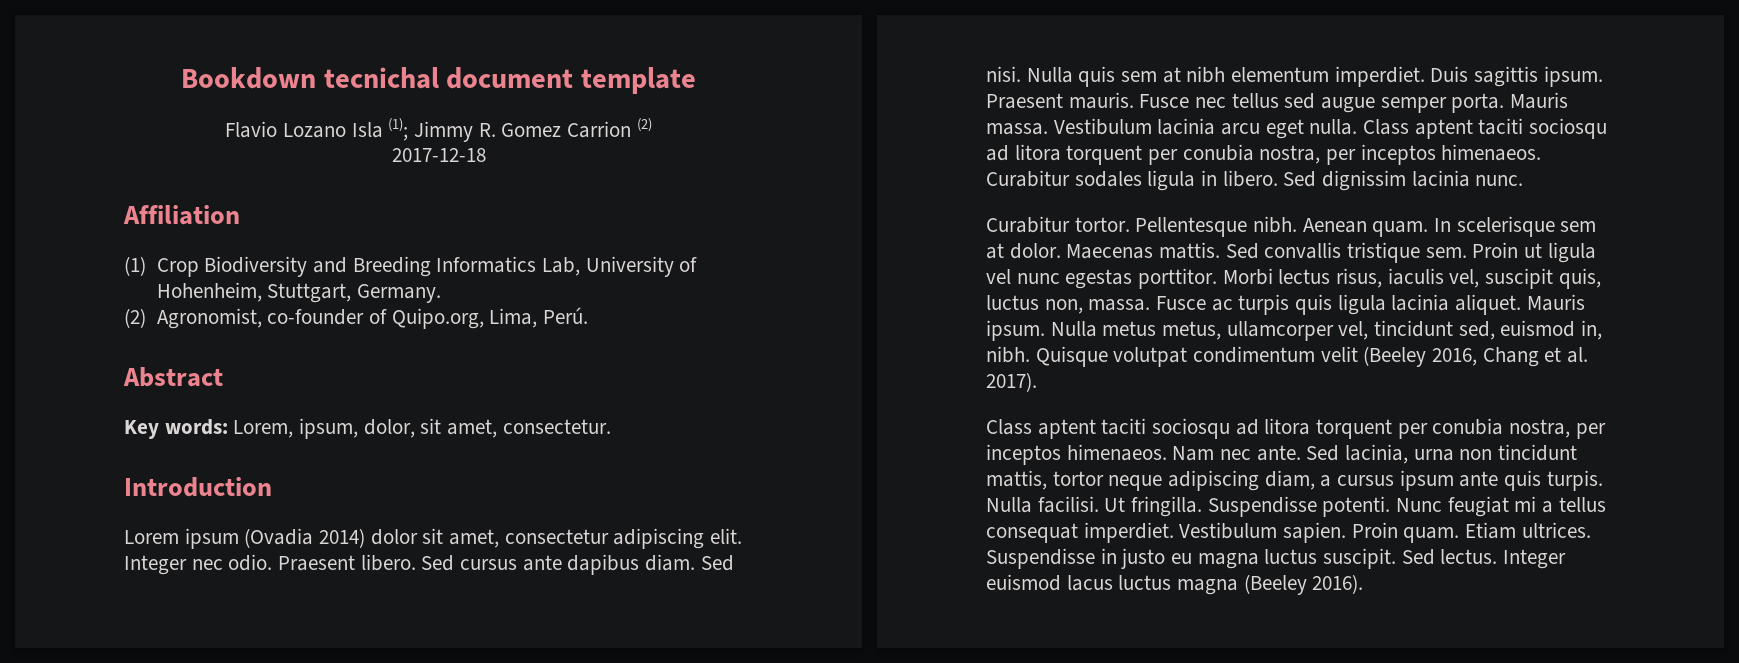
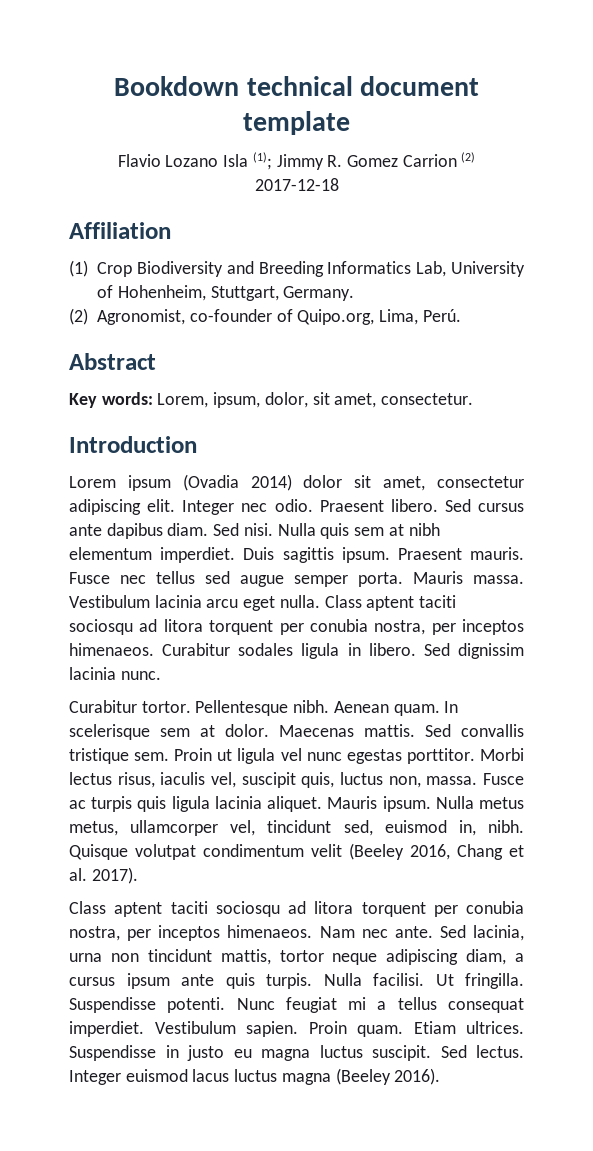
[323,67,439,89] tecnichal -> [246,76,353,96] technical

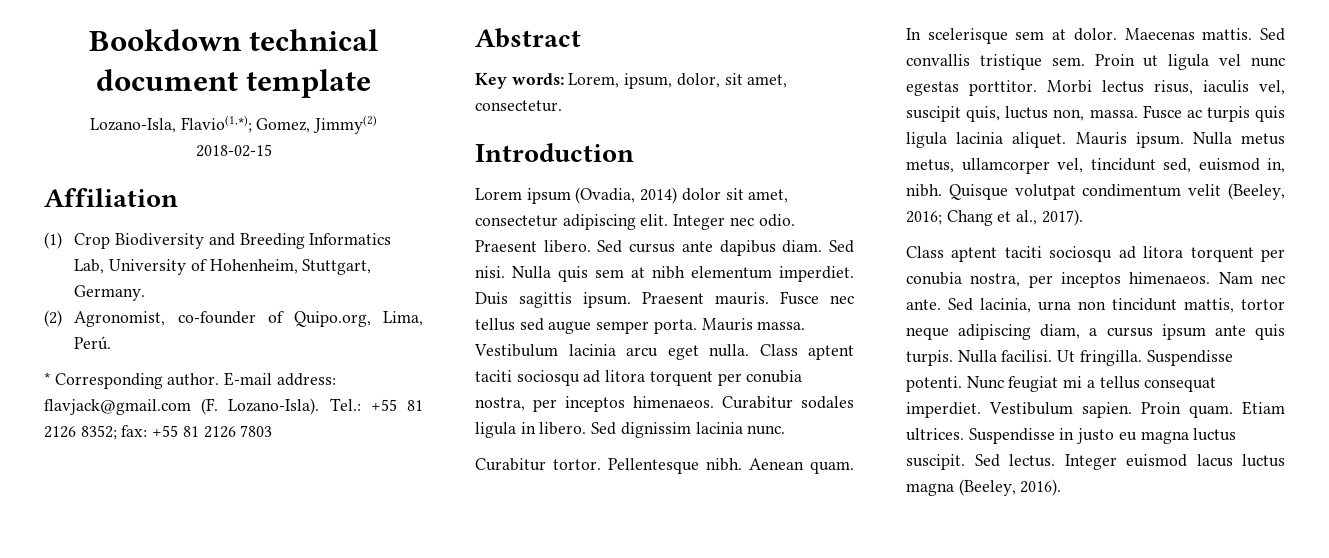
[117,152,476,170] [254,178,339,191] Flavio Lozano Isla (1); Jimmy R. Gomez Carrion (2) // 2017-12-18 -> [89,115,378,134] [195,144,272,157] Lozano-Isla, Flavio(1,*); Gomez, Jimmy(2) // 2018-02-15
(461, 315) none -> [44,372,336,389] [44,398,423,415] [44,425,273,440] // * Corresponding author. E-mail address: flavjack@gmail.com (F. Lozano-Isla). Tel.: +55 81 2126 8352; fax: +55 81 2126 7803
[182,474,239,491] (Ovadia -> [575,187,636,204] (Ovadia,
[349,843,450,860] (Beeley 2016, -> [1228,183,1285,200] [906,211,942,225] (Beeley, 2016;
[69,868,87,881] al. -> [1016,210,1038,225] al.,
[335,1068,391,1085] (Beeley -> [958,479,1016,496] (Beeley,

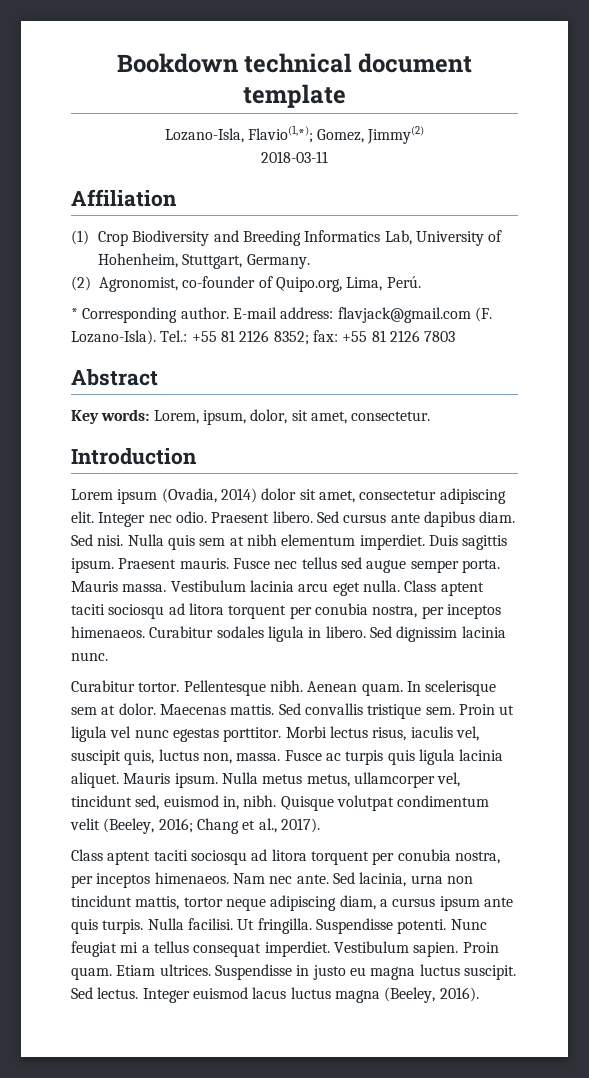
[195,144,272,157] 2018-02-15 -> [261,151,328,163] 2018-03-11

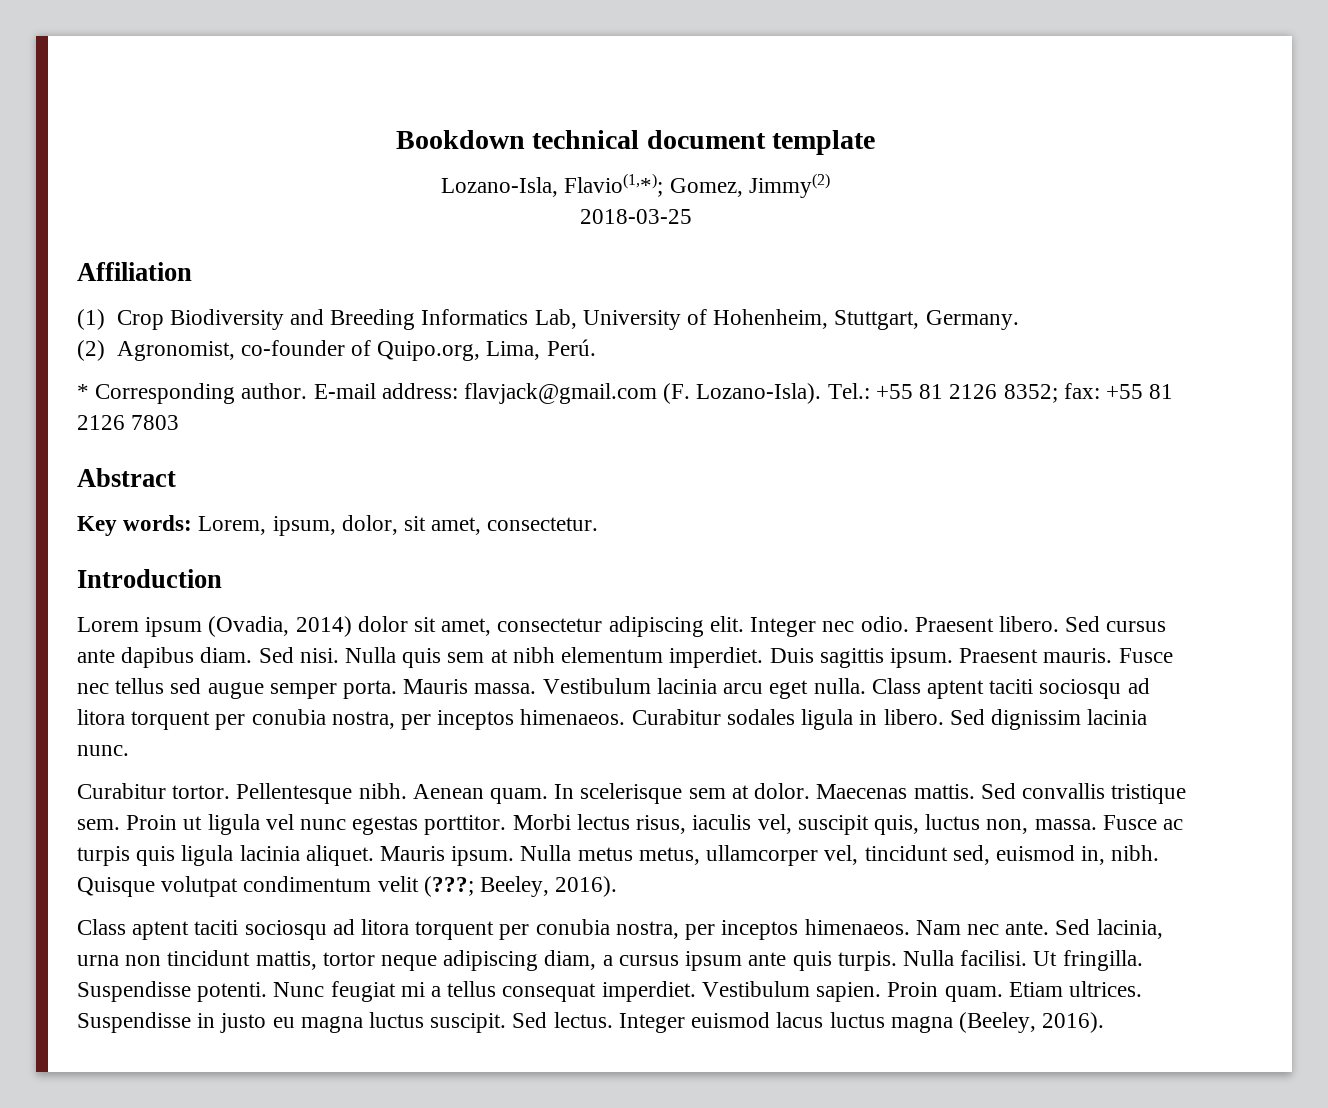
[261,151,328,163] 2018-03-11 -> [579,209,692,224] 2018-03-25
[103,818,320,834] (Beeley, 2016; Chang et al., 2017). -> [423,876,618,897] (???; Beeley, 2016).

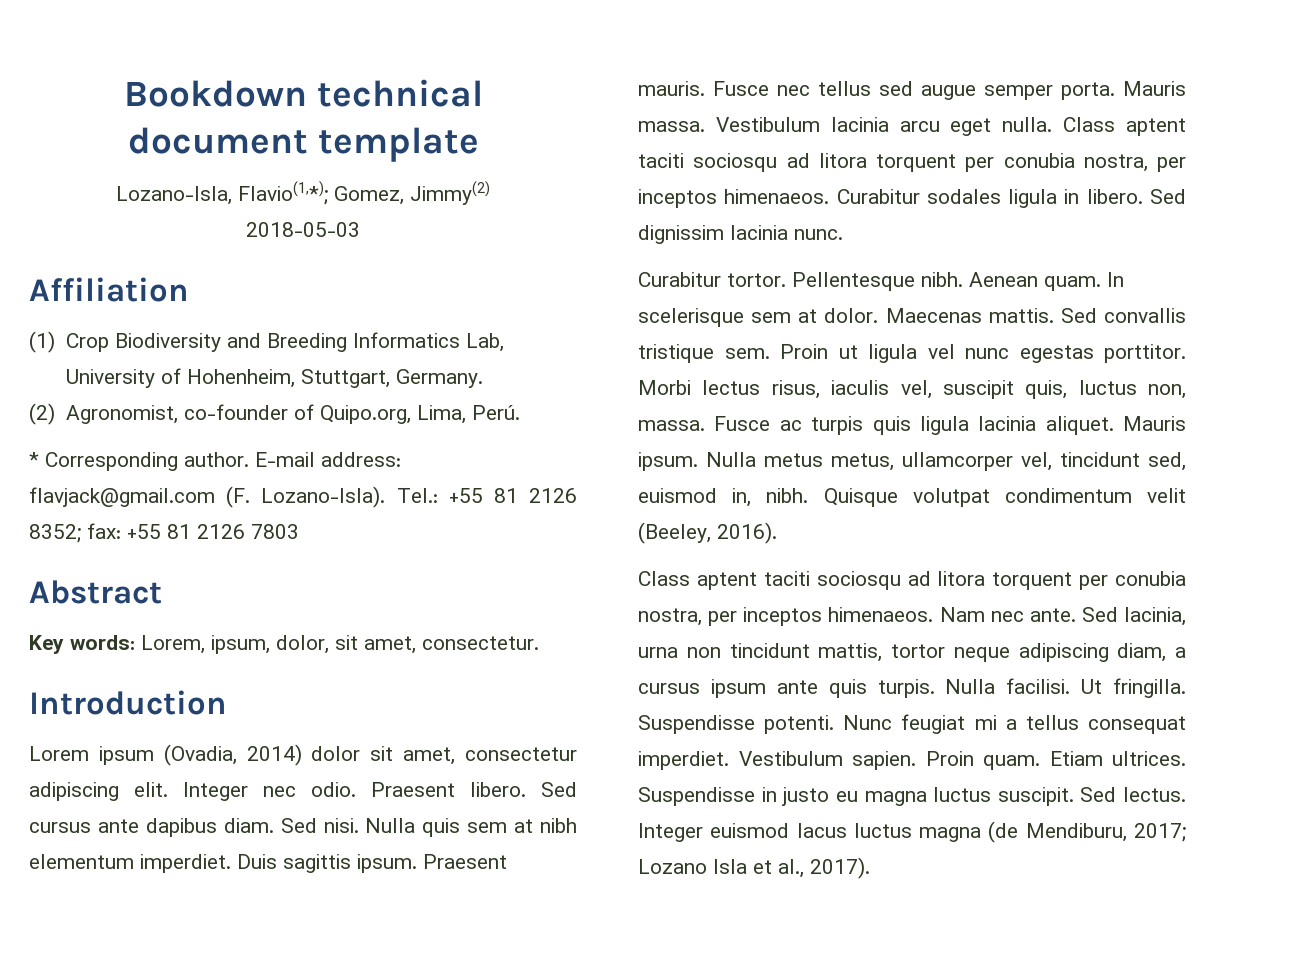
[579,209,692,224] 2018-03-25 -> [246,222,360,237] 2018-05-03
[423,876,550,897] (???; Beeley, -> [638,522,711,544] (Beeley,
[958,1012,1105,1033] (Beeley, 2016). -> [988,821,1186,843] [638,857,870,879] (de Mendiburu, 2017; Lozano Isla et al., 2017).

